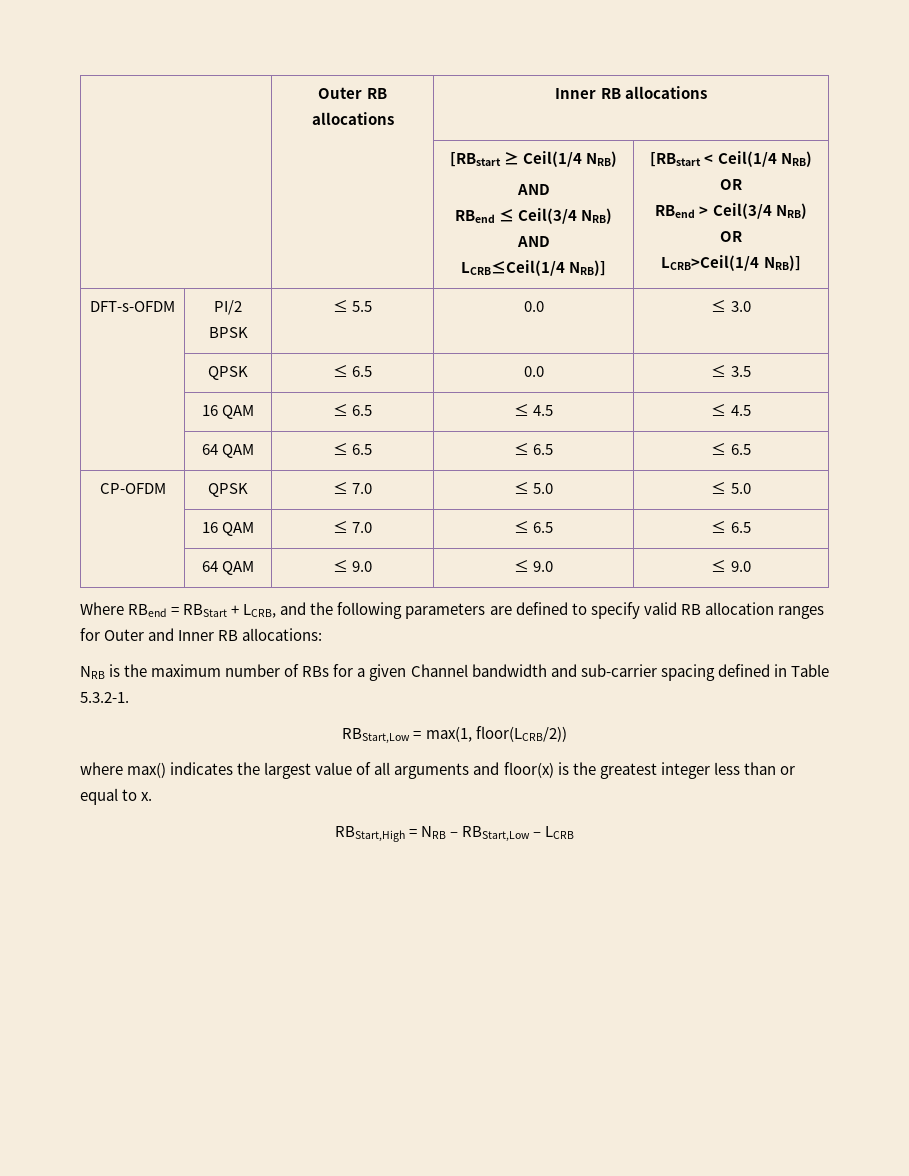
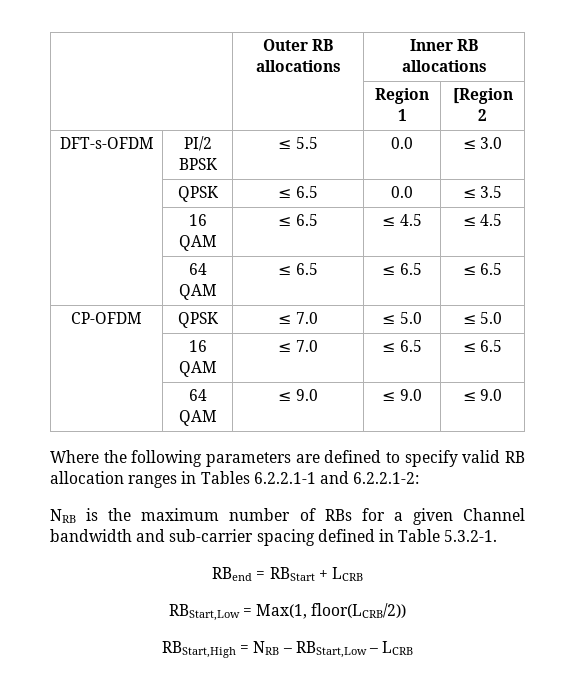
[449,151,618,167] [516,184,550,195] [454,208,613,224] [516,236,550,247] [460,260,607,276] [650,151,812,167] [720,179,742,190] [655,203,807,219] [720,231,742,242] [661,255,801,271] [RBstart ≥ Ceil(1/4 NRB) // AND // RBend ≤ Ceil(3/4 NRB) AND // LCRB≤Ceil(1/4 NRB)] | [RBstart < Ceil(1/4 NRB) OR // RBend > Ceil(3/4 NRB) OR // LCRB>Ceil(1/4 NRB)] -> [375,88,429,104] [397,109,407,121] [452,88,513,104] [478,109,487,121] Region 1 | [Region 2
[128,602,307,618] RBend = RBStart + LCRB, and -> (99, 456) none
[80,628,323,641] for Outer and Inner RB allocations: -> [181,471,420,484] in Tables 6.2.2.1-1 and 6.2.2.1-2:
(129, 697) none -> [212,567,363,581] // RBend = RBStart + LCRB
[425,726,472,742] max(1, -> [256,604,308,619] Max(1,
[80,762,795,779] [80,788,153,805] // where max() indicates the largest value of all arguments and floor(x) is the greatest integer less than or equal to x. -> (407, 610) none

